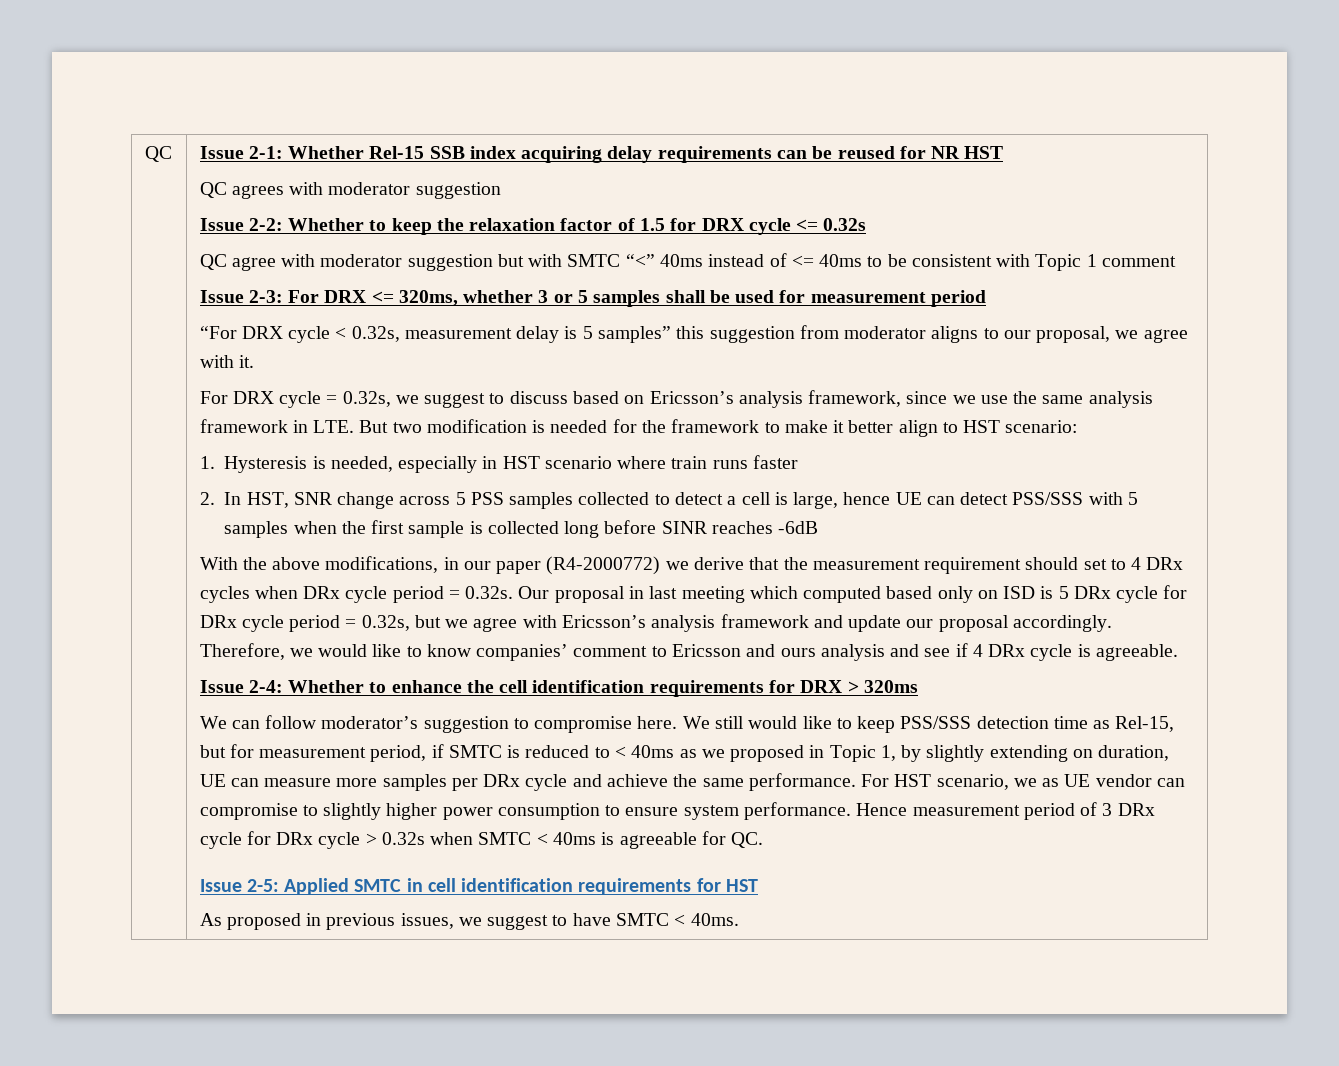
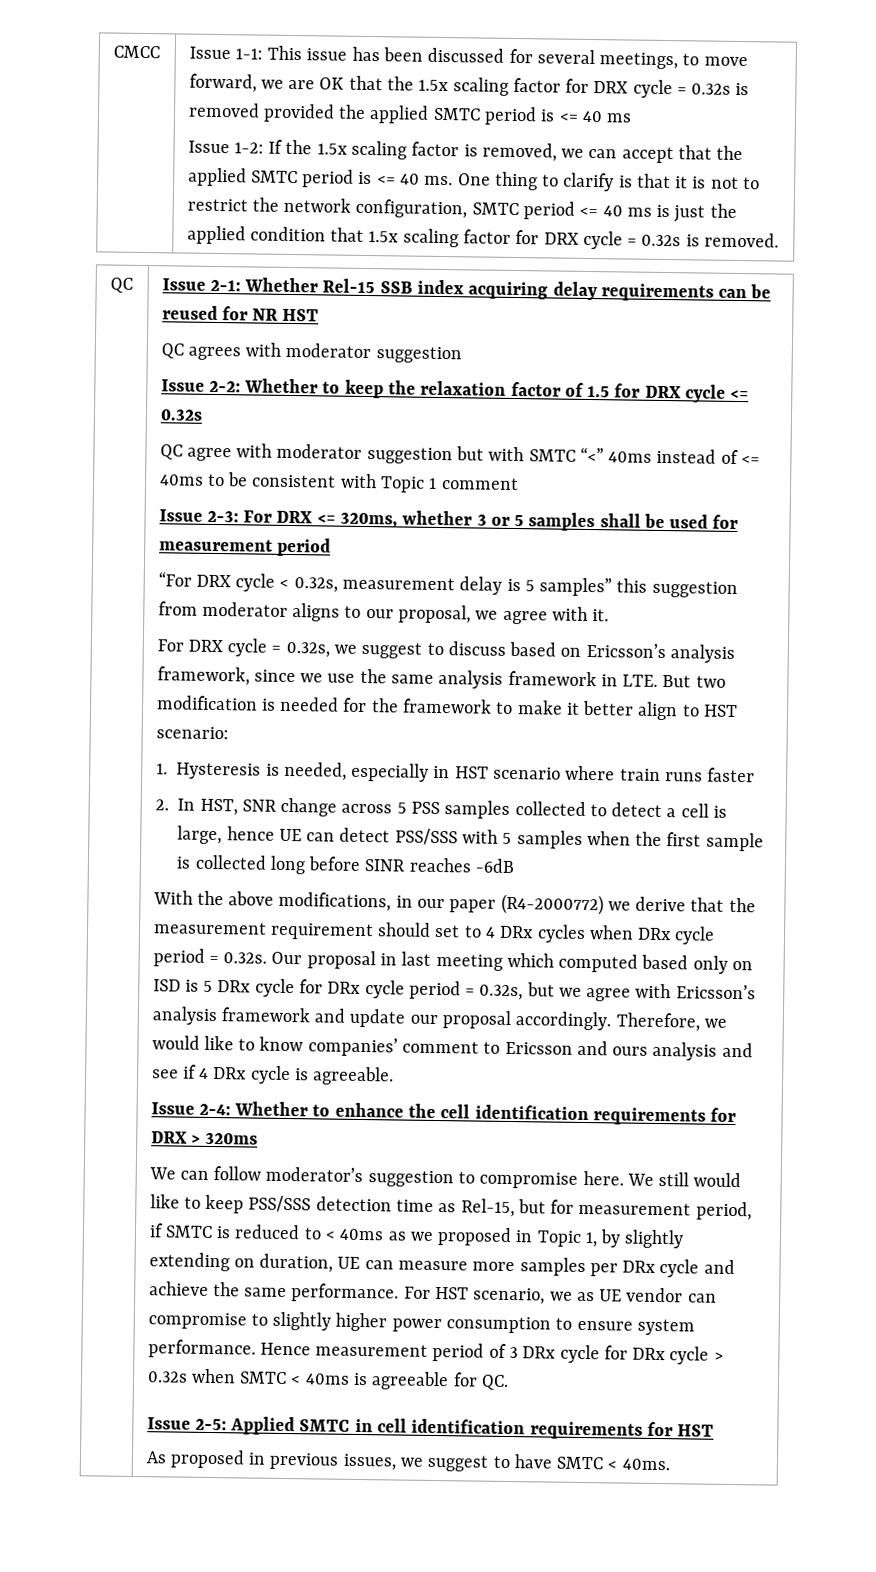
(144, 154) none -> [112,45,160,59] [188,45,748,70] [188,73,750,99] [187,102,633,126] [187,139,744,164] [187,167,760,192] [186,197,737,223] [186,225,779,250] CMCC | Issue 1-1: This issue has been discussed for several meetings, to move forward, we are OK that the 1.5x scaling factor for DRX cycle = 0.32s is removed provided the applied SMTC period is <= 40 ms // Issue 1-2: If the 1.5x scaling factor is removed, we can accept that the applied SMTC period is <= 40 ms. One thing to clarify is that it is not to restrict the network configuration, SMTC period <= 40 ms is just the applied condition that 1.5x scaling factor for DRX cycle = 0.32s is removed. //

